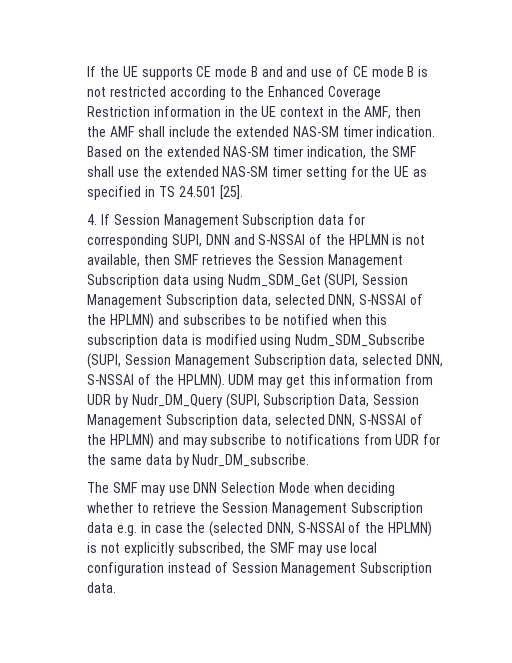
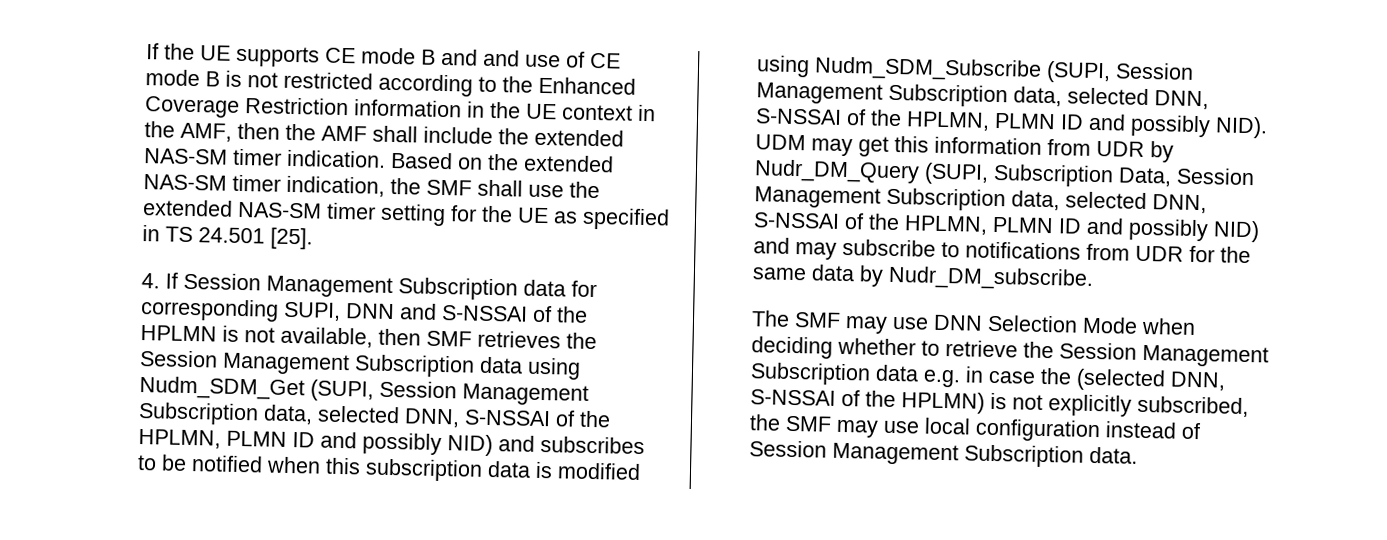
[109,313,154,329] HPLMN) -> [138,428,494,457] HPLMN, PLMN ID and possibly NID)
[177,373,225,389] HPLMN). -> [906,111,1269,139] HPLMN, PLMN ID and possibly NID).
[109,433,154,449] HPLMN) -> [904,215,1261,243] HPLMN, PLMN ID and possibly NID)

